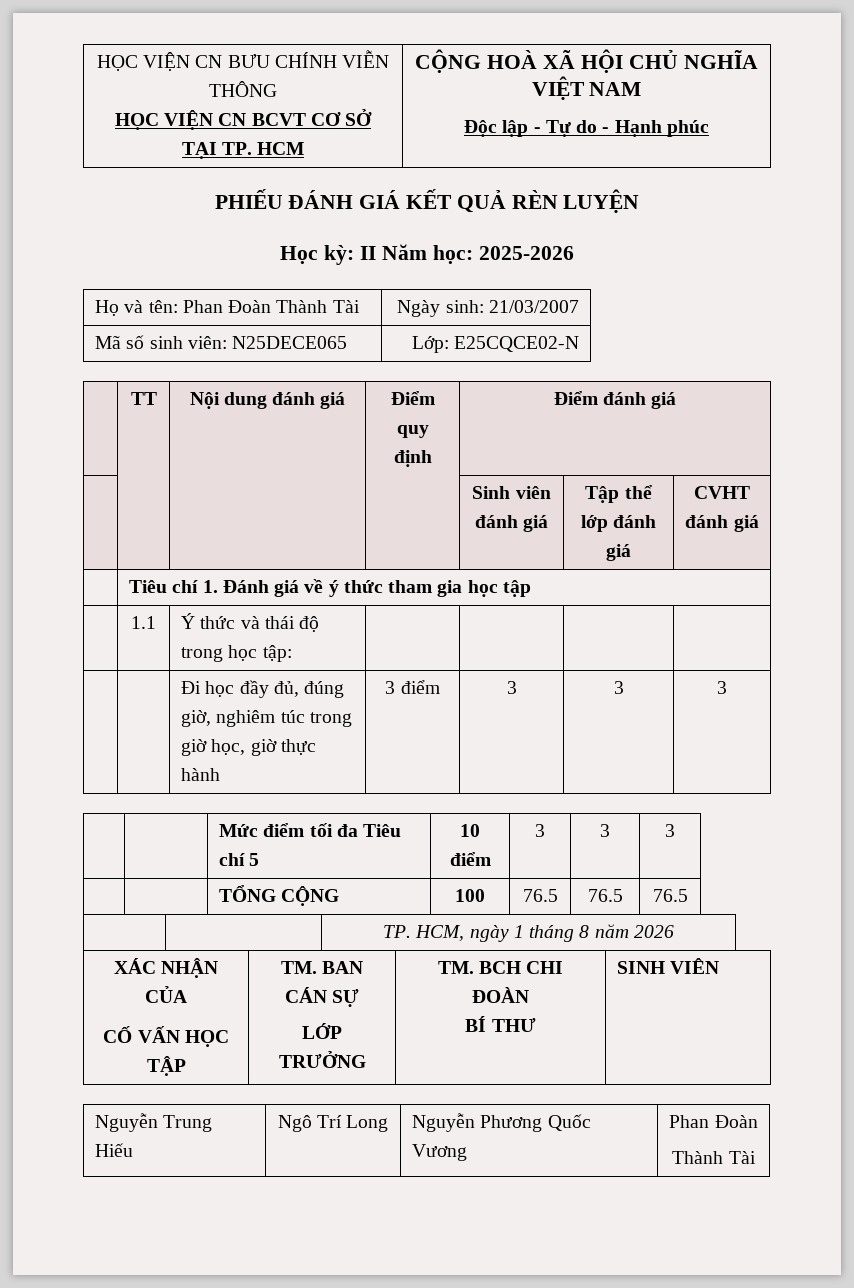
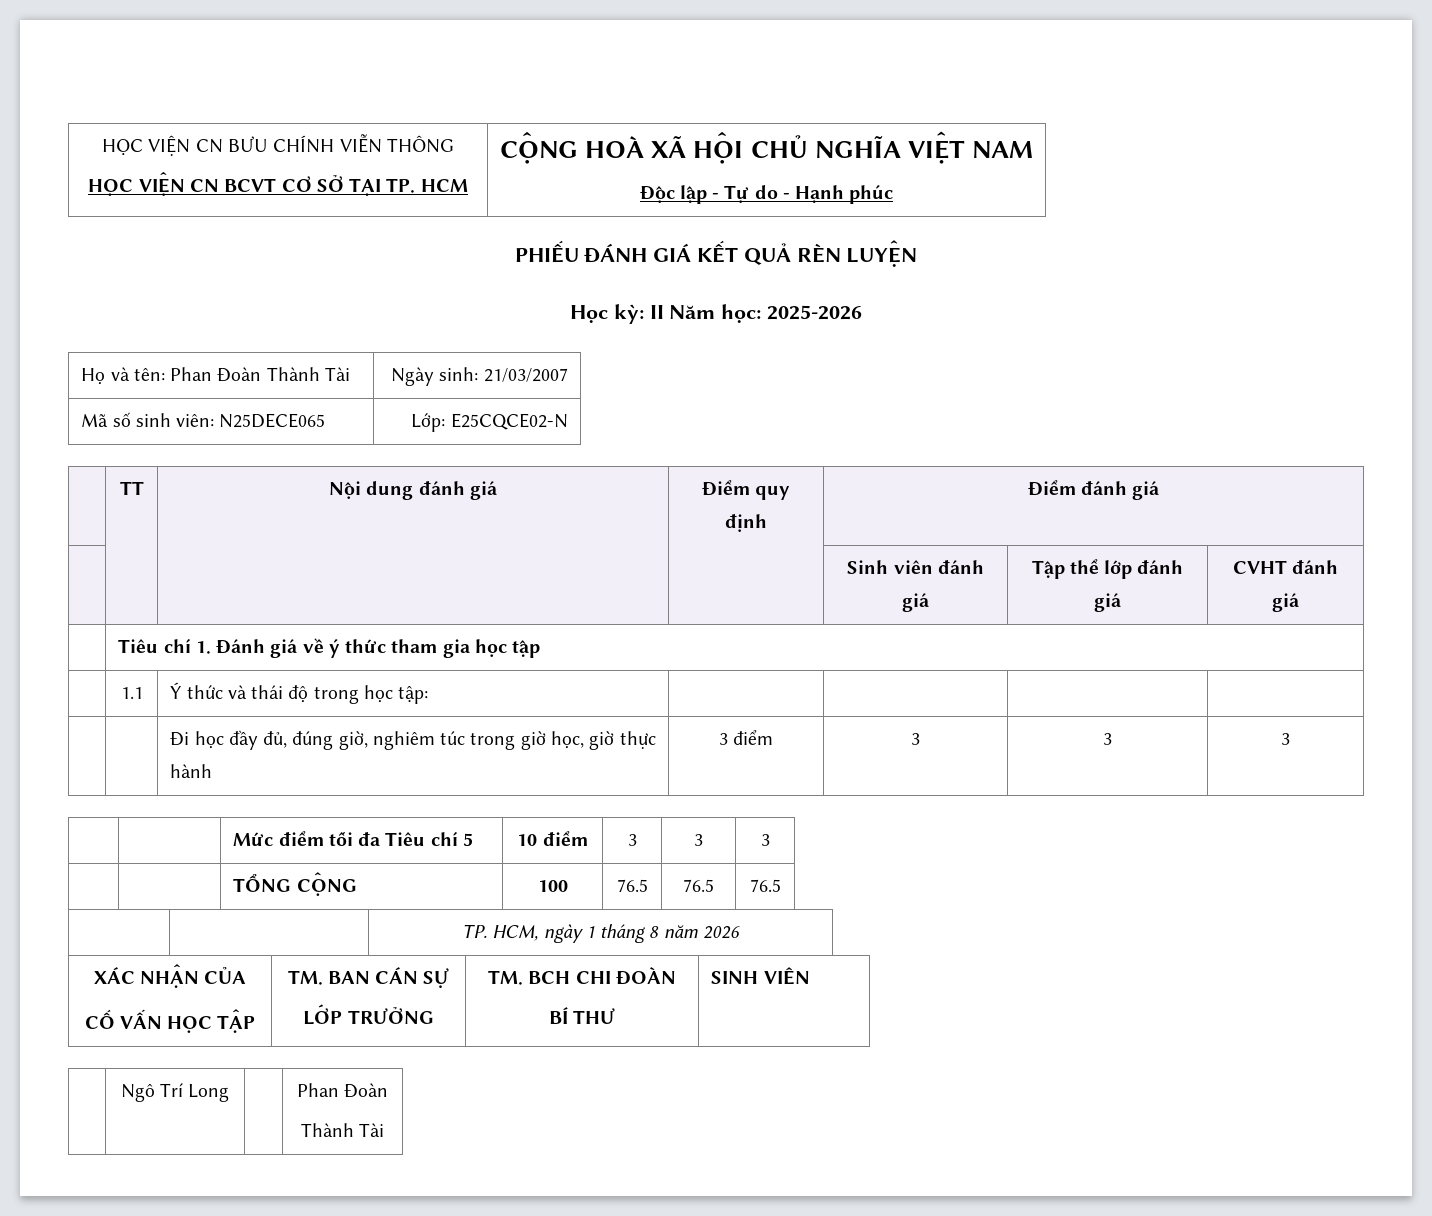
[95,1113,213,1132] [95,1143,134,1157] Nguyễn Trung Hiếu -> (810, 976) none
[412,1113,591,1132] [412,1144,468,1161] Nguyễn Phương Quốc Vương -> (230, 1093) none

